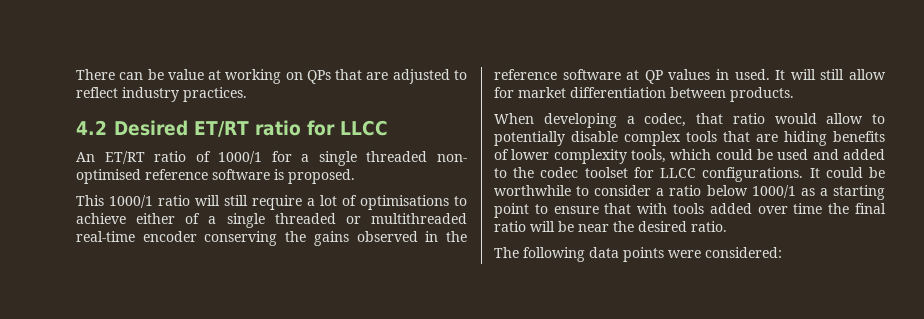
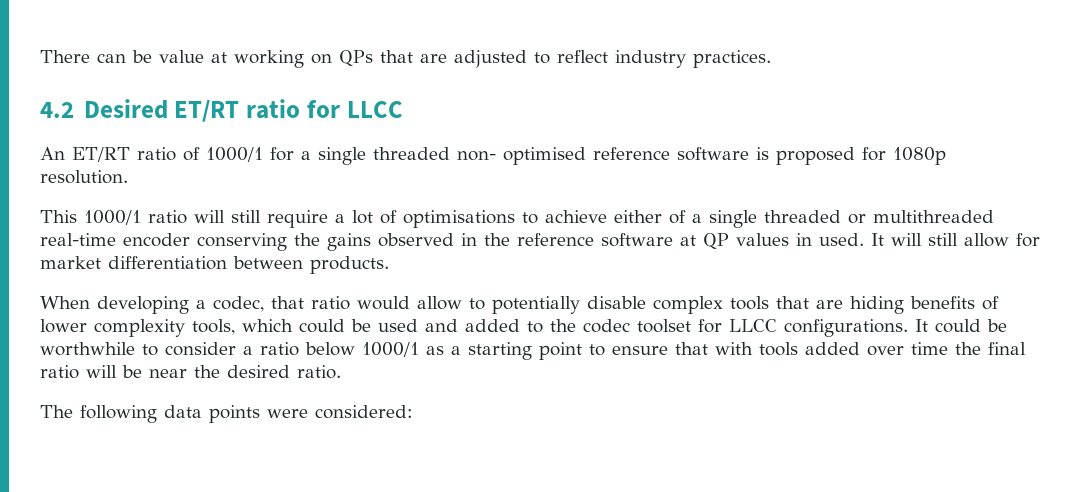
[288,169,355,184] proposed. -> [776,147,946,165] [40,170,128,184] proposed for 1080p resolution.

